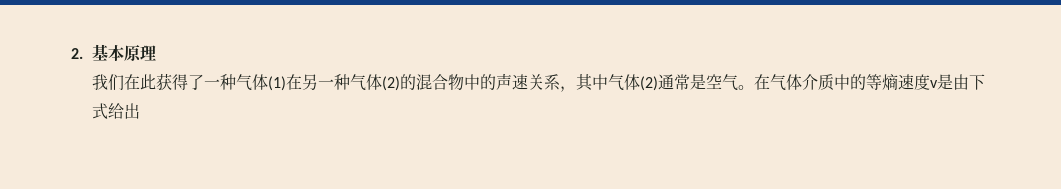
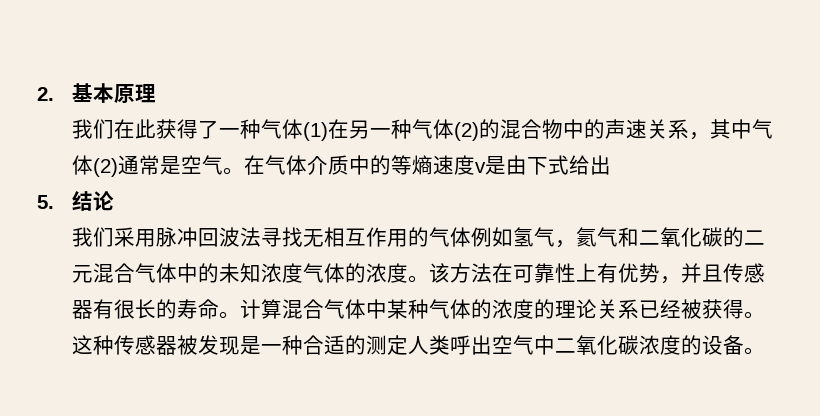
(141, 111) none -> [37,191,114,211] [71,227,765,248] [71,263,765,284] [71,299,765,319] [71,335,765,355] // 5.结论 // 我们采用脉冲回波法寻找无相互作用的气体例如氢气，氦气和二氧化碳的二元混合气体中的未知浓度气体的浓度。该方法在可靠性上有优势，并且传感器有很长的寿命。计算混合气体中某种气体的浓度的理论关系已经被获得。这种传感器被发现是一种合适的测定人类呼出空气中二氧化碳浓度的设备。

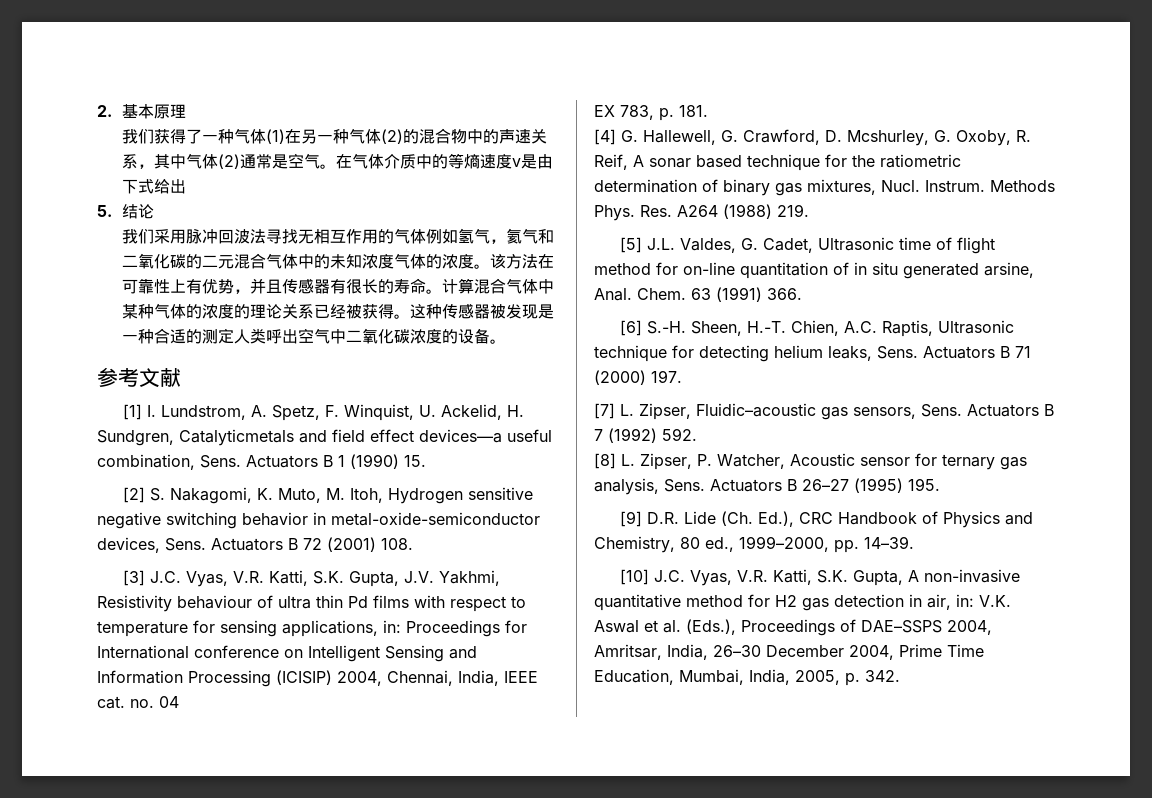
[113,119,156,139] 在此 -> (155, 136) none
(765, 351) none -> [97,367,181,388] [122,404,524,421] [97,429,552,446] [97,454,426,470] [122,487,533,504] [97,512,540,529] [97,537,413,553] [122,570,500,587] [97,595,526,612] [97,620,527,637] [97,645,477,662] [97,670,538,687] [97,696,179,709] [594,105,708,121] [594,129,1031,146] [594,154,961,171] [594,179,1055,196] [594,204,809,221] [619,237,995,254] [594,262,1034,279] [594,287,802,302] [619,320,1014,337] [594,345,1031,362] [594,370,682,385] [594,403,1054,420] [594,428,697,443] [594,453,1027,470] [594,478,940,495] [619,511,1033,528] [594,536,914,553] [619,569,1020,586] [594,594,1011,611] [594,619,992,636] [594,644,984,660] [594,669,900,686] // 参考文献 // [1] I. Lundstrom, A. Spetz, F. Winquist, U. Ackelid, H. Sundgren, Catalyticmetals and field effect devices—a useful combination, Sens. Actuators B 1 (1990) 15. // [2] S. Nakagomi, K. Muto, M. Itoh, Hydrogen sensitive negative switching behavior in metal-oxide-semiconductor devices, Sens. Actuators B 72 (2001) 108. // [3] J.C. Vyas, V.R. Katti, S.K. Gupta, J.V. Yakhmi, Resistivity behaviour of ultra thin Pd films with respect to temperature for sensing applications, in: Proceedings for International conference on Intelligent Sensing and Information Processing (ICISIP) 2004, Chennai, India, IEEE cat. no. 04 // EX 783, p. 181. // [4] G. Hallewell, G. Crawford, D. Mcshurley, G. Oxoby, R. Reif, A sonar based technique for the ratiometric determination of binary gas mixtures, Nucl. Instrum. Methods Phys. Res. A264 (1988) 219. // [5] J.L. Valdes, G. Cadet, Ultrasonic time of flight method for on-line quantitation of in situ generated arsine, Anal. Chem. 63 (1991) 366. // [6] S.-H. Sheen, H.-T. Chien, A.C. Raptis, Ultrasonic technique for detecting helium leaks, Sens. Actuators B 71 (2000) 197. // [7] L. Zipser, Fluidic–acoustic gas sensors, Sens. Actuators B 7 (1992) 592. // [8] L. Zipser, P. Watcher, Acoustic sensor for ternary gas analysis, Sens. Actuators B 26–27 (1995) 195. // [9] D.R. Lide (Ch. Ed.), CRC Handbook of Physics and Chemistry, 80 ed., 1999–2000, pp. 14–39. // [10] J.C. Vyas, V.R. Katti, S.K. Gupta, A non-invasive quantitative method for H2 gas detection in air, in: V.K. Aswal et al. (Eds.), Proceedings of DAE–SSPS 2004, Amritsar, India, 26–30 December 2004, Prime Time Education, Mumbai, India, 2005, p. 342.

